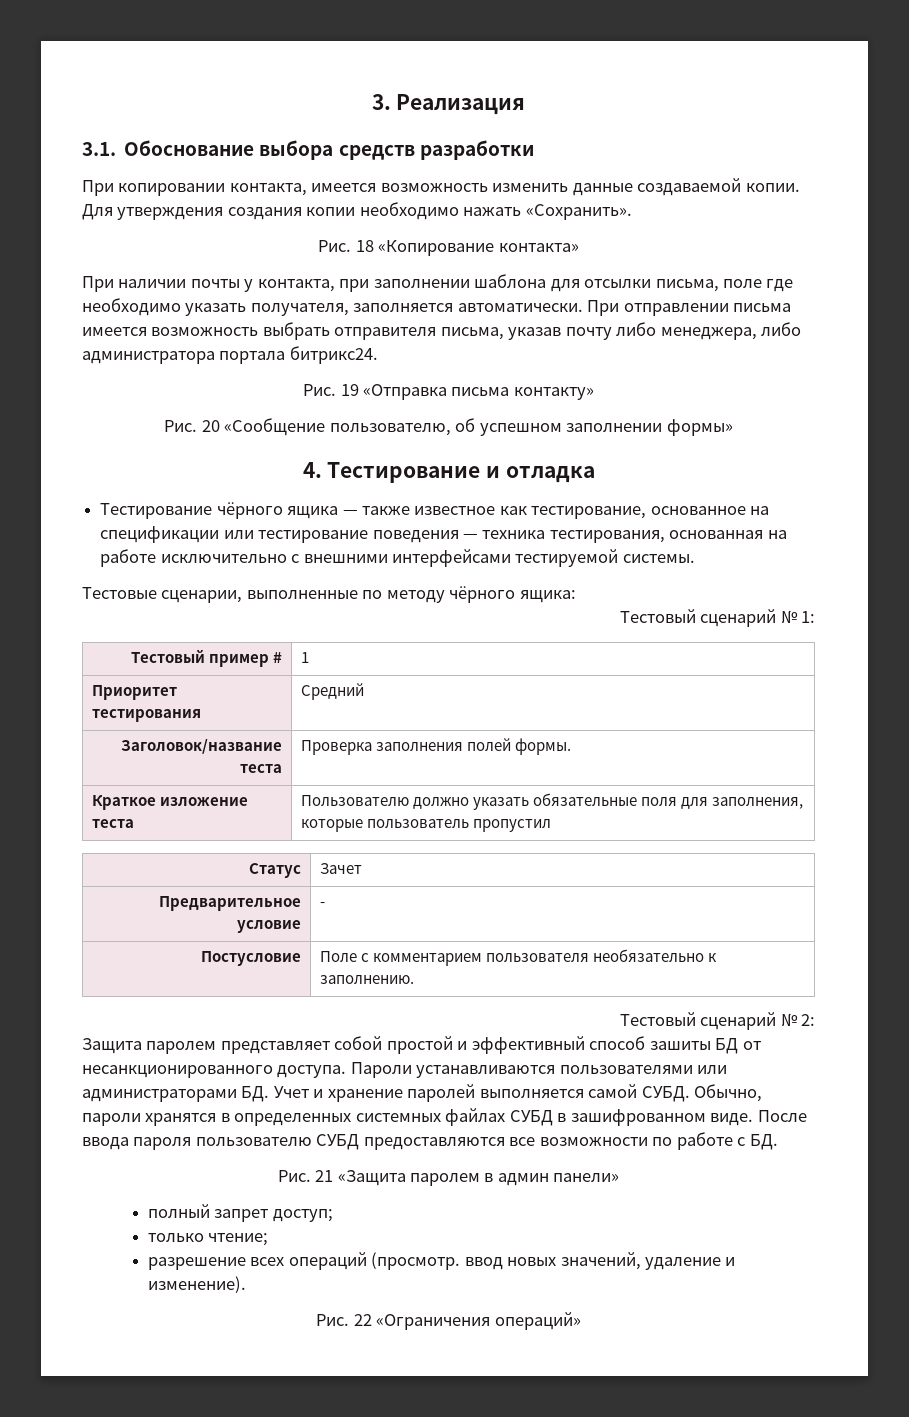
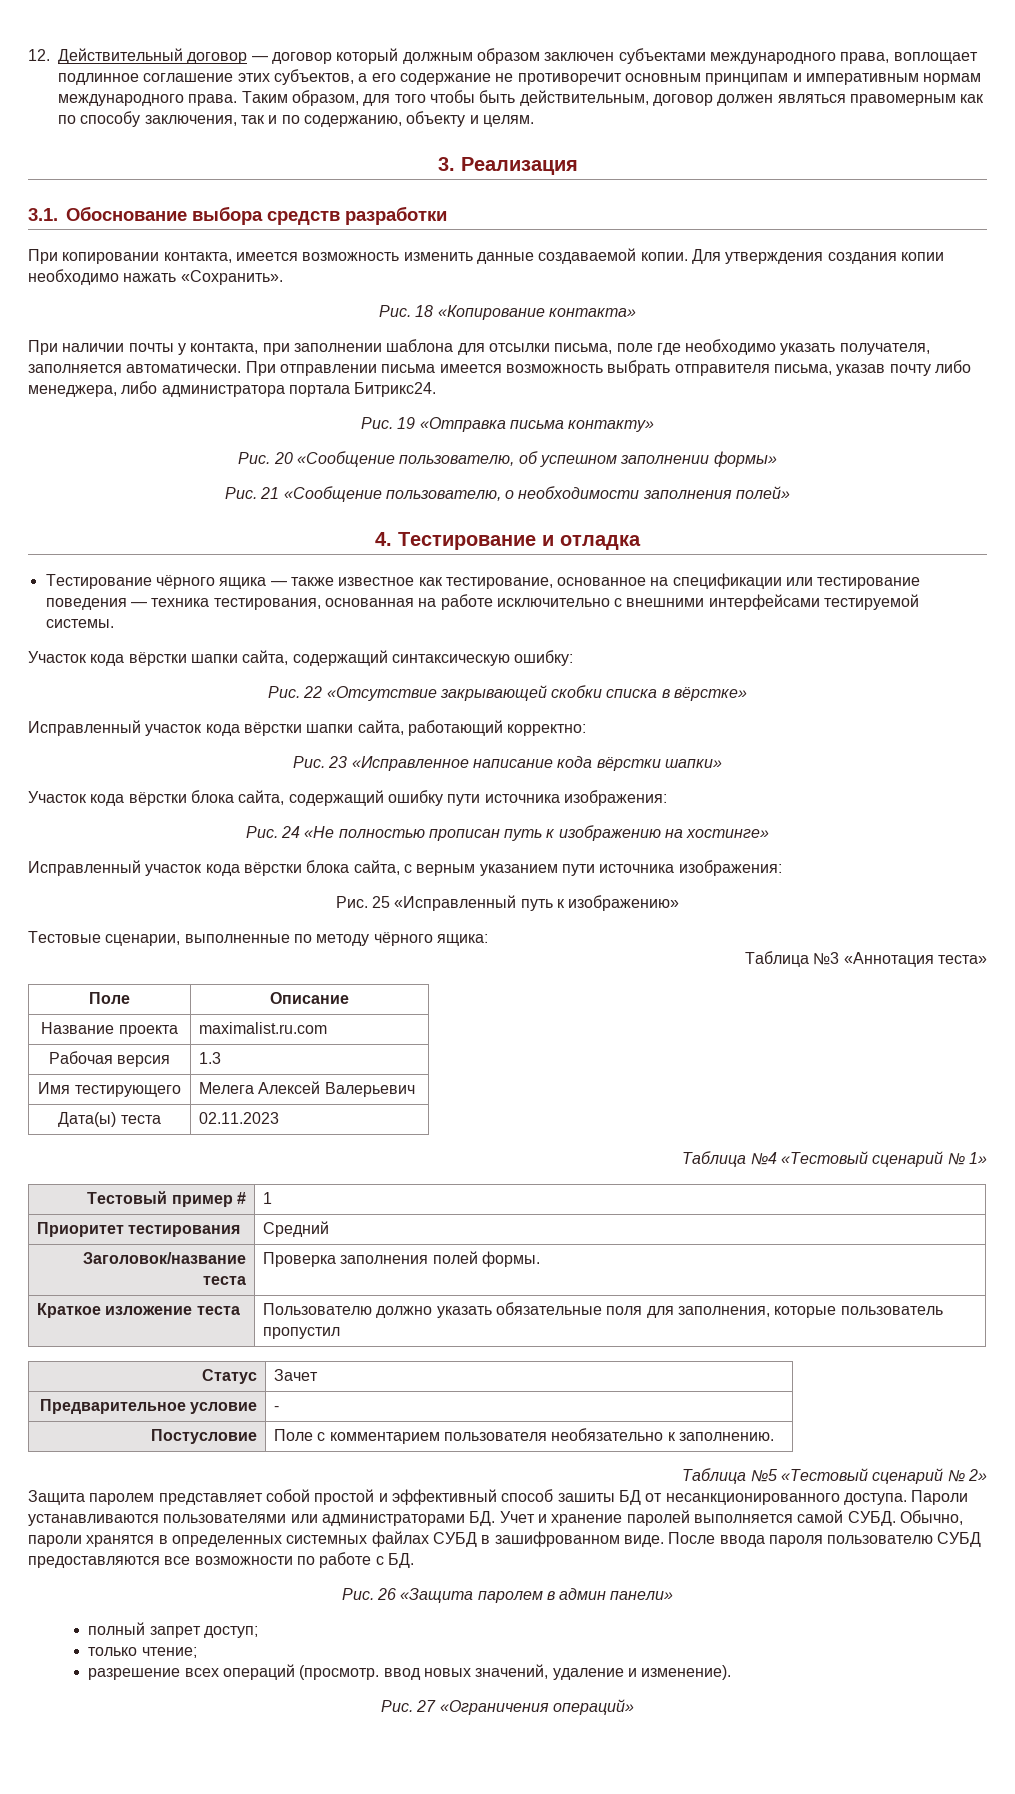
(371, 102) none -> [28,48,978,64] [58,69,982,85] [58,90,985,106] [58,111,534,127] 12. Действительный договор — договор который должным образом заключен субъектами международного права, воплощает подлинное соглашение этих субъектов, а его содержание не противоречит основным принципам и императивным нормам международного права. Таким образом, для того чтобы быть действительным, договор должен являться правомерным как по способу заключения, так и по содержанию, объекту и целям. //
[289,346,378,364] битрикс24. -> [354,382,437,397] Битрикс24.
(733, 427) none -> [224,486,791,502] // Рис. 21 «Сообщение пользователю, о необходимости заполнения полей»
(695, 558) none -> [28,650,574,666] [267,685,748,701] [28,720,587,736] [293,756,722,771] [28,790,667,806] [245,825,770,841] [28,860,782,876] [335,895,680,911] // Участок кода вёрстки шапки сайта, содержащий синтаксическую ошибку: // Рис. 22 «Отсутствие закрывающей скобки списка в вёрстке» // Исправленный участок кода вёрстки шапки сайта, работающий корректно: // Рис. 23 «Исправленное написание кода вёрстки шапки» // Участок кода вёрстки блока сайта, содержащий ошибку пути источника изображения: // Рис. 24 «Не полностью прописан путь к изображению на хостинге» // Исправленный участок кода вёрстки блока сайта, с верным указанием пути источника изображения: // Рис. 25 «Исправленный путь к изображению»
[619,609,816,627] Тестовый сценарий № 1: -> [745,951,988,967] [89,992,130,1004] [270,992,349,1004] [41,1022,178,1037] [199,1022,328,1034] [48,1051,171,1067] [199,1052,222,1064] [38,1082,181,1097] [199,1081,415,1097] [58,1112,161,1127] [199,1112,280,1124] [682,1151,988,1167] Таблица №3 «Аннотация теста» // Поле | Описание // Название проекта | maximalist.ru.com // Рабочая версия | 1.3 // Имя тестирующего | Мелега Алексей Валерьевич // Дата(ы) теста | 02.11.2023 // Таблица №4 «Тестовый сценарий № 1»
[619,1012,816,1030] Тестовый сценарий № 2: -> [682,1468,988,1484] Таблица №5 «Тестовый сценарий № 2»
[315,1170,334,1182] 21 -> [376,1588,396,1600] 26
[353,1314,372,1326] 22 -> [416,1700,437,1712] 27

